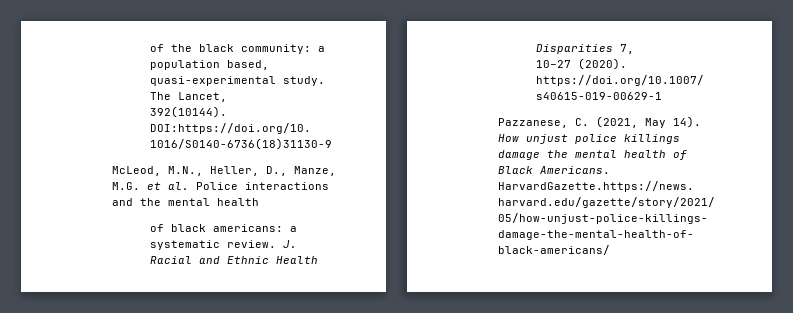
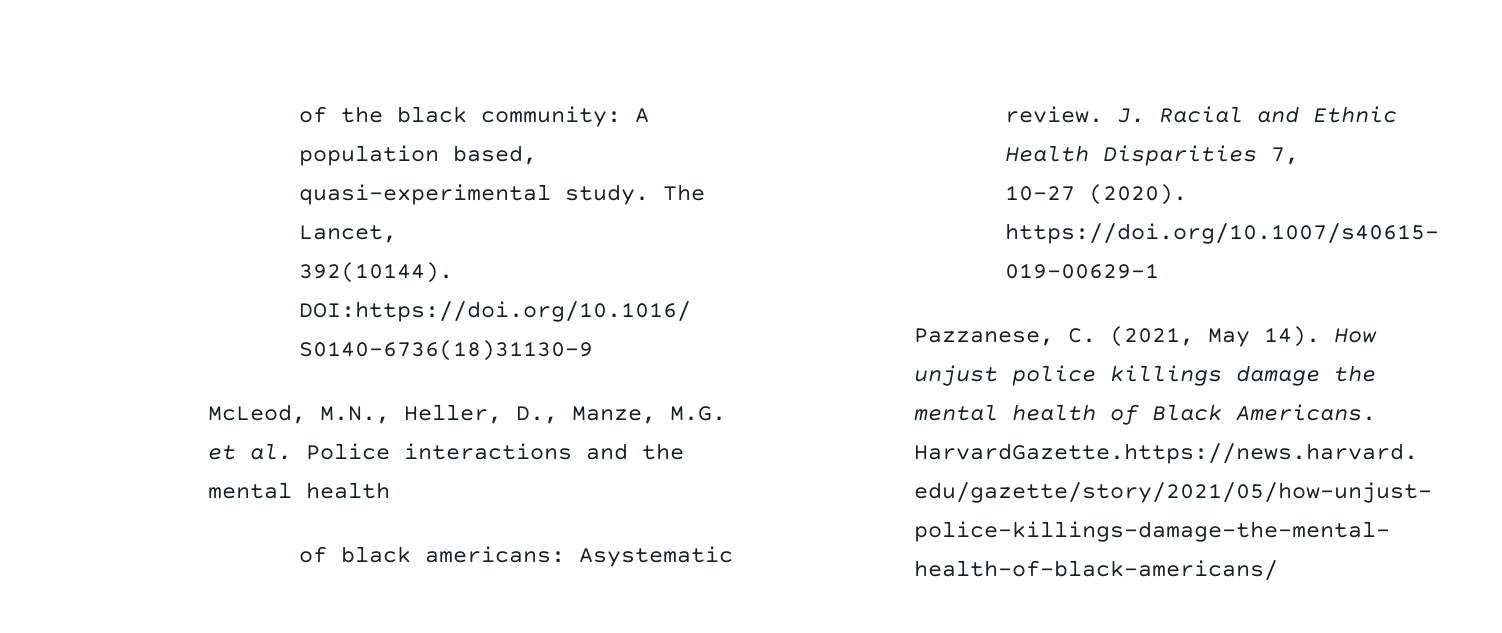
[318,46,326,52] a -> [634,108,649,123] A
[290,226,298,232] [150,240,221,250] a systematic -> [578,546,733,567] Asystematic

